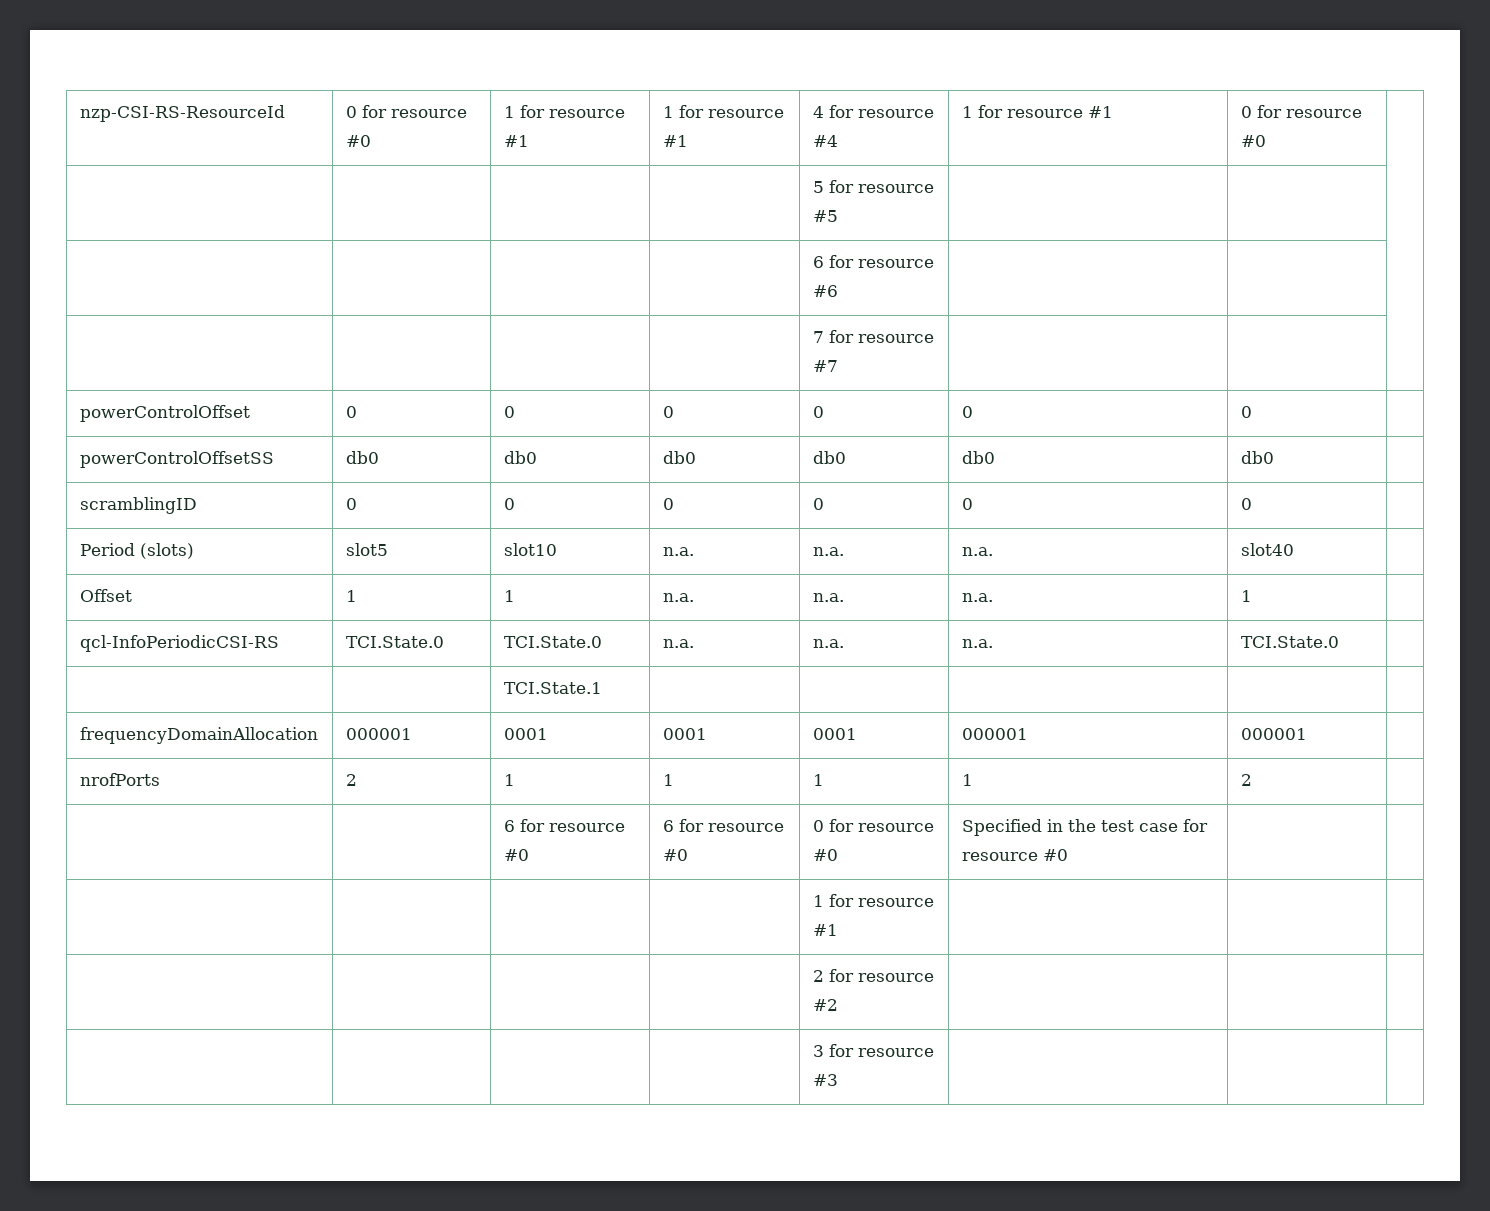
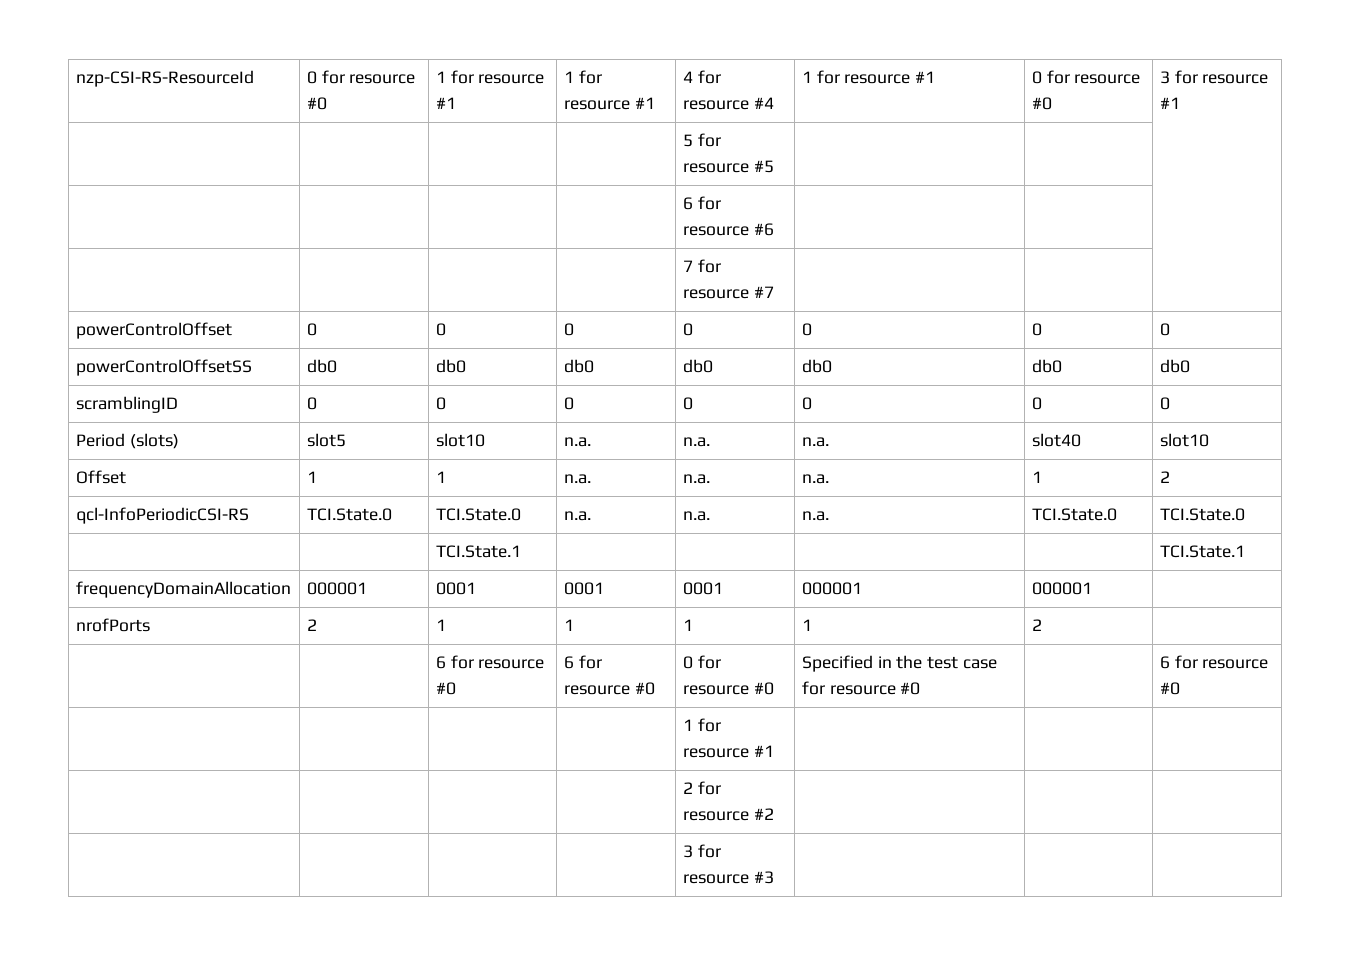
(1266, 141) none -> [1159,70,1269,84] [1159,97,1180,109] 3 for resource #1
(1252, 412) none -> [1159,323,1170,336] 0
(1274, 457) none -> [1159,359,1190,373] db0
(1252, 504) none -> [1159,397,1170,410] 0
(1294, 549) none -> [1159,433,1209,447] slot10
(1252, 596) none -> [1159,471,1170,483] 2
(1339, 642) none -> [1159,508,1245,521] TCI.State.0
(602, 688) none -> [1159,545,1245,558] TCI.State.1
(1068, 855) none -> [1159,655,1269,669] [1159,682,1180,695] 6 for resource #0

